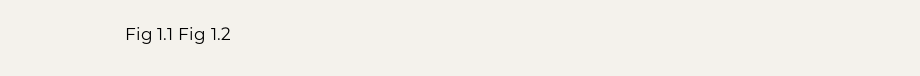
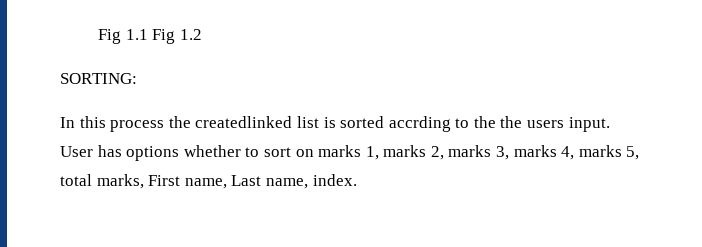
(231, 33) none -> [60,73,137,84] [60,116,610,132] [60,145,640,161] [60,174,357,189] // SORTING: // In this process the createdlinked list is sorted accrding to the the users input. User has options whether to sort on marks 1, marks 2, marks 3, marks 4, marks 5, total marks, First name, Last name, index.

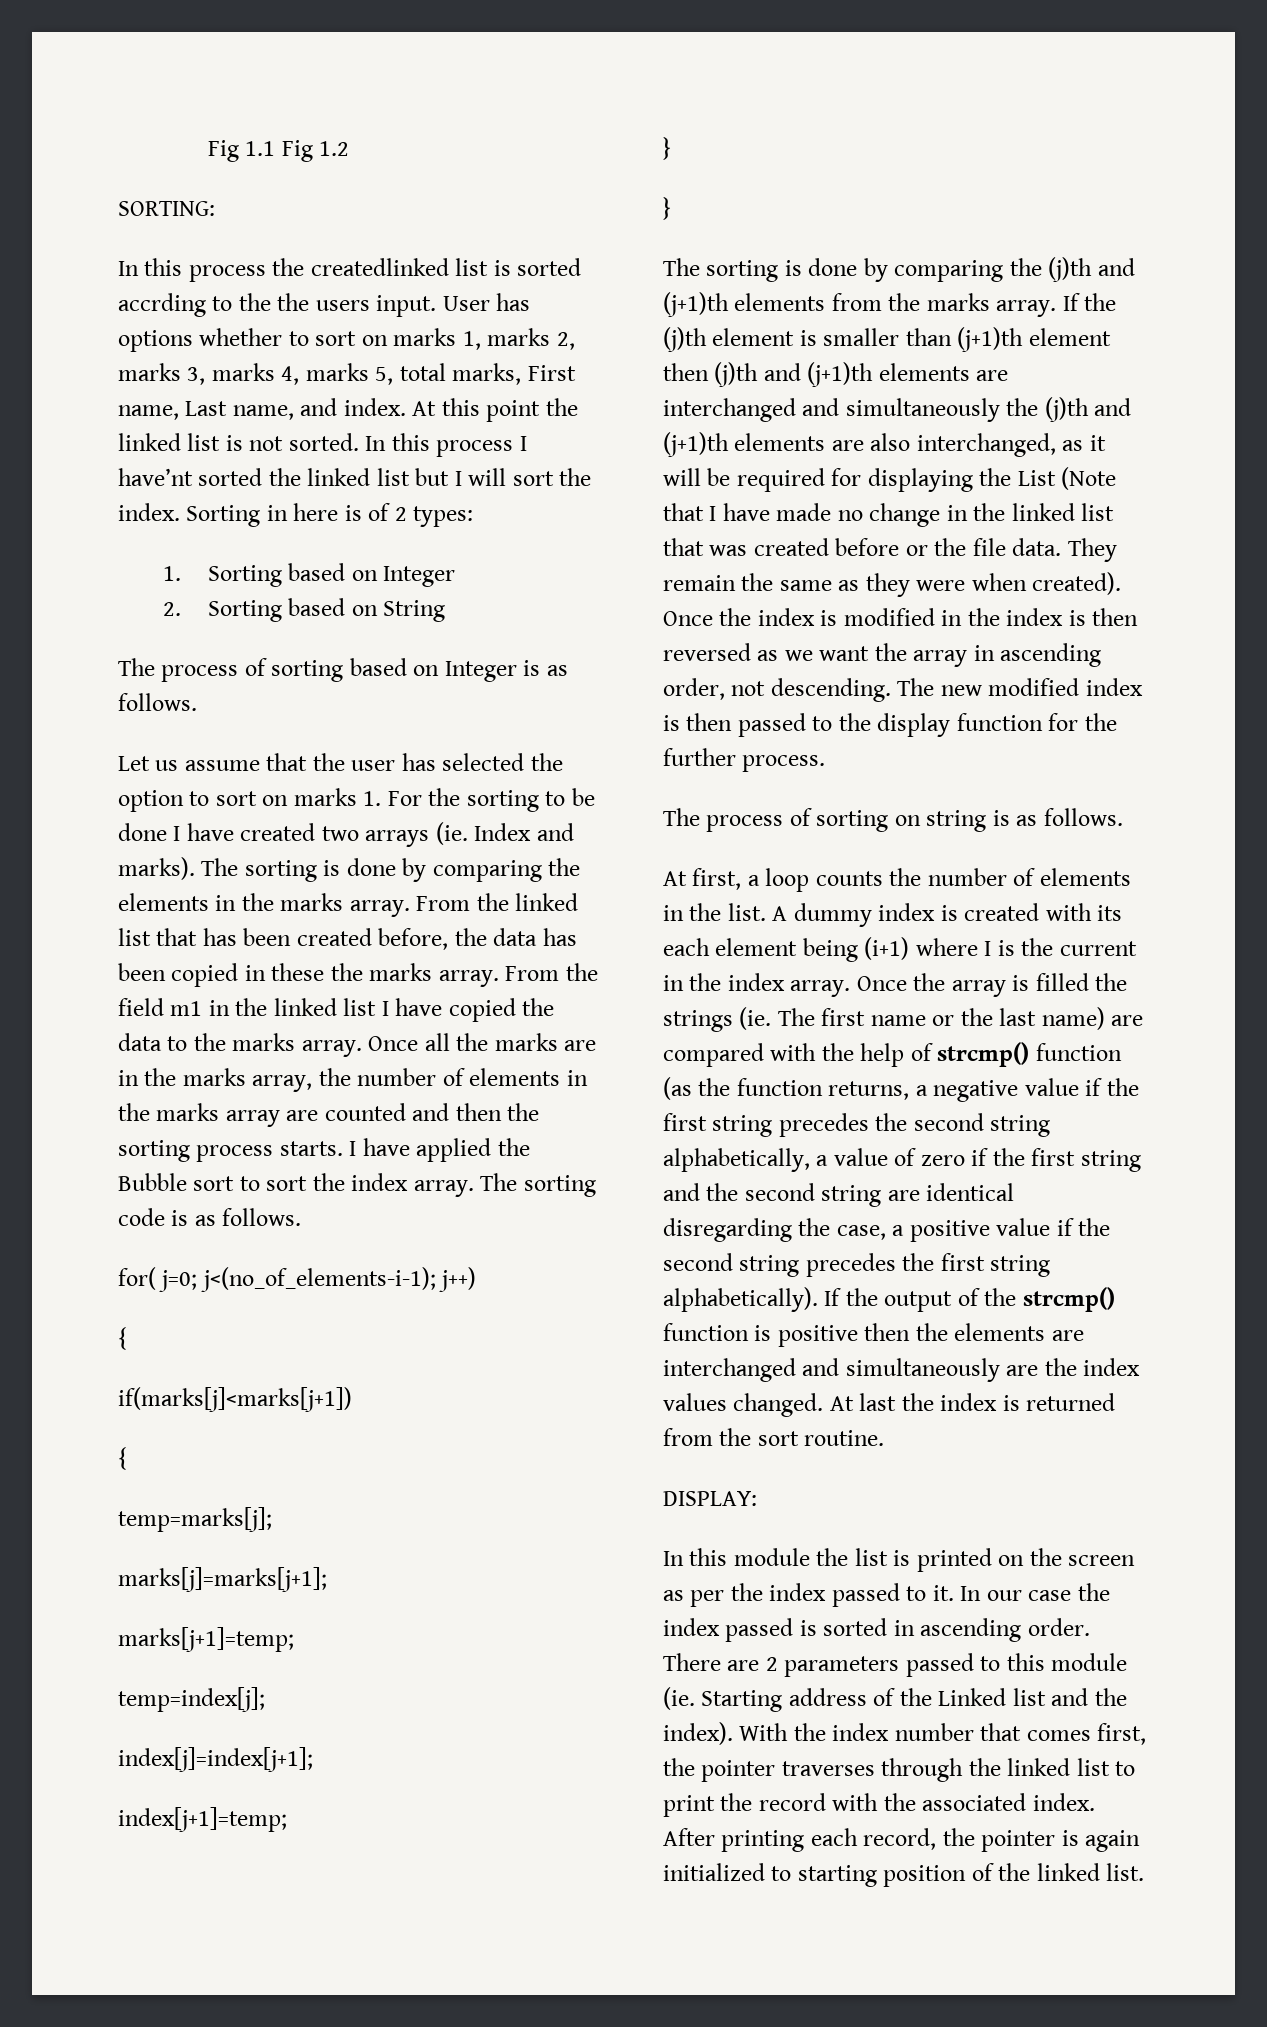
[312,174,357,186] index. -> [300,398,578,422] [118,433,527,457] [118,468,592,486] [118,503,474,527] [162,563,455,587] [162,598,445,622] [118,658,568,682] [118,693,197,711] [118,753,563,771] [118,788,595,812] [118,822,574,847] [118,857,581,882] [118,893,579,917] [118,928,577,950] [118,963,598,987] [118,998,555,1022] [118,1033,597,1057] [118,1068,588,1092] [118,1103,540,1127] [118,1138,530,1162] [118,1173,596,1197] [118,1208,302,1226] [118,1267,477,1292] [118,1327,126,1350] [118,1387,352,1412] [118,1447,126,1470] [118,1507,272,1532] [118,1567,327,1592] [118,1627,294,1652] [118,1687,265,1712] [118,1747,313,1772] [118,1807,287,1832] [663,137,671,160] [663,197,671,220] [663,257,1135,282] [663,292,1117,317] [663,327,1111,352] [663,362,1009,387] [663,397,1132,422] [663,432,1106,457] [663,467,1117,492] [663,503,1115,527] [663,538,1117,562] [663,572,1122,597] [663,608,1139,626] [663,643,1102,667] [663,678,1143,702] [663,713,1117,737] [663,748,826,772] [663,808,1123,832] [663,868,1131,892] [663,903,1123,927] [663,937,1137,962] [663,973,1128,997] [663,1007,1144,1032] [663,1042,1122,1067] [663,1077,1139,1102] [663,1113,1051,1137] [663,1148,1141,1172] [663,1183,1015,1207] [663,1218,1111,1242] [663,1253,1051,1277] [663,1287,1115,1312] [663,1323,1084,1347] [663,1358,1141,1382] [663,1393,1116,1417] [663,1428,885,1446] [663,1491,757,1506] [663,1548,1136,1572] [663,1583,1110,1607] [663,1618,1090,1642] [663,1653,1128,1677] [663,1687,1127,1712] [663,1722,1147,1745] [663,1758,1136,1782] [663,1793,1095,1817] [663,1828,1141,1852] [663,1863,1145,1887] and index. At this point the linked list is not sorted. In this process I have’nt sorted the linked list but I will sort the index. Sorting in here is of 2 types: // 1. Sorting based on Integer // 2. Sorting based on String // The process of sorting based on Integer is as follows. // Let us assume that the user has selected the option to sort on marks 1. For the sorting to be done I have created two arrays (ie. Index and marks). The sorting is done by comparing the elements in the marks array. From the linked list that has been created before, the data has been copied in these the marks array. From the field m1 in the linked list I have copied the data to the marks array. Once all the marks are in the marks array, the number of elements in the marks array are counted and then the sorting process starts. I have applied the Bubble sort to sort the index array. The sorting code is as follows. // for( j=0; j<(no_of_elements-i-1); j++) // { // if(marks[j]<marks[j+1]) // { // temp=marks[j]; // marks[j]=marks[j+1]; // marks[j+1]=temp; // temp=index[j]; // index[j]=index[j+1]; // index[j+1]=temp; // } // } // The sorting is done by comparing the (j)th and (j+1)th elements from the marks array. If the (j)th element is smaller than (j+1)th element then (j)th and (j+1)th elements are interchanged and simultaneously the (j)th and (j+1)th elements are also interchanged, as it will be required for displaying the List (Note that I have made no change in the linked list that was created before or the file data. They remain the same as they were when created). Once the index is modified in the index is then reversed as we want the array in ascending order, not descending. The new modified index is then passed to the display function for the further process. // The process of sorting on string is as follows. // At first, a loop counts the number of elements in the list. A dummy index is created with its each element being (i+1) where I is the current in the index array. Once the array is filled the strings (ie. The first name or the last name) are compared with the help of strcmp() function (as the function returns, a negative value if the first string precedes the second string alphabetically, a value of zero if the first string and the second string are identical disregarding the case, a positive value if the second string precedes the first string alphabetically). If the output of the strcmp() function is positive then the elements are interchanged and simultaneously are the index values changed. At last the index is returned from the sort routine. // DISPLAY: // In this module the list is printed on the screen as per the index passed to it. In our case the index passed is sorted in ascending order. There are 2 parameters passed to this module (ie. Starting address of the Linked list and the index). With the index number that comes first, the pointer traverses through the linked list to print the record with the associated index. After printing each record, the pointer is again initialized to starting position of the linked list.

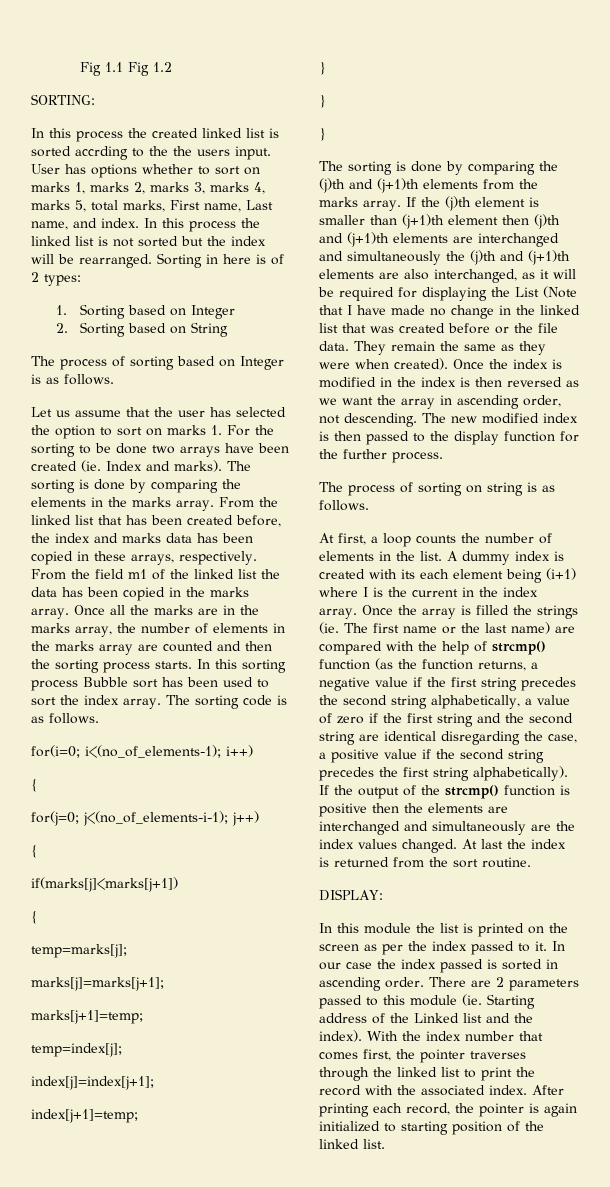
[310,258,449,276] createdlinked -> [152,128,242,138] created linked
[412,398,541,422] At this point -> [144,218,236,232] In this process
[288,433,527,457] [118,468,592,486] [118,503,180,521] sorted. In this process I have’nt sorted the linked list but I will sort the index. -> [138,236,266,247] [31,254,152,268] sorted but the index will be rearranged.
[173,823,430,847] I have created two arrays -> [152,443,289,457] [31,461,77,471] two arrays have been created
(487, 937) none -> [55,533,161,543] index and marks
[330,963,499,987] the marks array. -> [131,551,257,565] arrays, respectively.
[208,998,555,1022] [118,1033,188,1051] in the linked list I have copied the data to -> [152,569,280,580] [31,587,181,601] of the linked list the data has been copied in
[349,1138,530,1162] [118,1173,235,1191] I have applied the Bubble sort -> [197,659,286,673] [31,677,253,691] In this sorting process Bubble sort has been used
[118,1267,198,1292] for( j=0; -> [31,745,253,758] [31,779,38,792] [31,811,79,826] for(i=0; i<(no_of_elements-1); i++) // { // for(j=0;
(671, 208) none -> [319,128,326,141] // }

